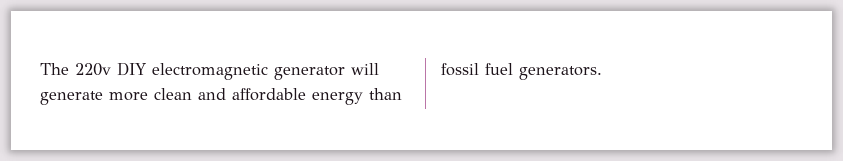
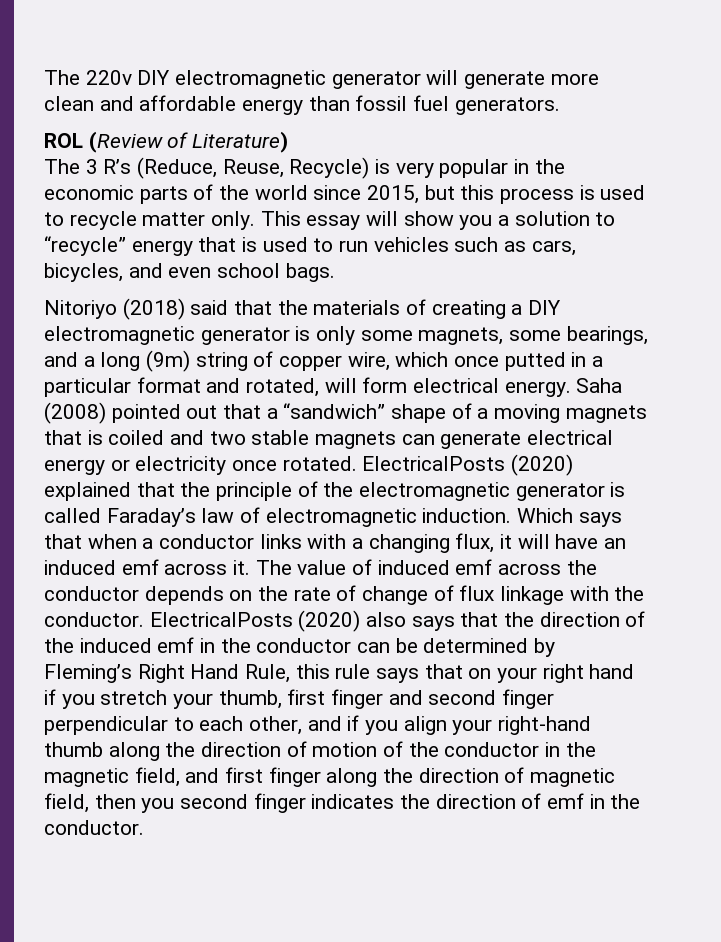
(602, 73) none -> [44,131,289,153] [44,157,565,179] [44,184,646,204] [44,211,616,230] [44,236,576,256] [44,263,335,282] [44,298,562,320] [44,326,648,345] [44,350,604,372] [44,377,623,397] [44,402,647,424] [44,430,614,449] [44,454,574,476] [44,481,626,501] [44,507,622,527] [44,533,627,553] [44,559,597,575] [44,585,645,605] [44,610,646,632] [44,637,556,657] [44,664,635,683] [44,689,555,709] [44,715,592,735] [44,741,596,761] [44,767,616,787] [44,793,641,813] [44,820,144,835] // ROL (Review of Literature) // The 3 R’s (Reduce, Reuse, Recycle) is very popular in the economic parts of the world since 2015, but this process is used to recycle matter only. This essay will show you a solution to “recycle” energy that is used to run vehicles such as cars, bicycles, and even school bags. // Nitoriyo (2018) said that the materials of creating a DIY electromagnetic generator is only some magnets, some bearings, and a long (9m) string of copper wire, which once putted in a particular format and rotated, will form electrical energy. Saha (2008) pointed out that a “sandwich” shape of a moving magnets that is coiled and two stable magnets can generate electrical energy or electricity once rotated. ElectricalPosts (2020) explained that the principle of the electromagnetic generator is called Faraday’s law of electromagnetic induction. Which says that when a conductor links with a changing flux, it will have an induced emf across it. The value of induced emf across the conductor depends on the rate of change of flux linkage with the conductor. ElectricalPosts (2020) also says that the direction of the induced emf in the conductor can be determined by Fleming’s Right Hand Rule, this rule says that on your right hand if you stretch your thumb, first finger and second finger perpendicular to each other, and if you align your right-hand thumb along the direction of motion of the conductor in the magnetic field, and first finger along the direction of magnetic field, then you second finger indicates the direction of emf in the conductor.

